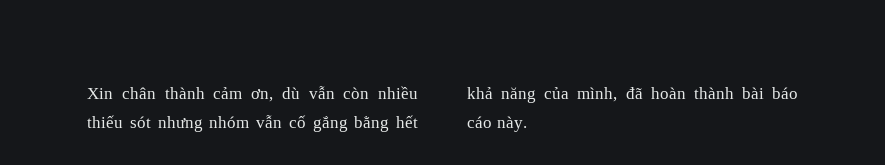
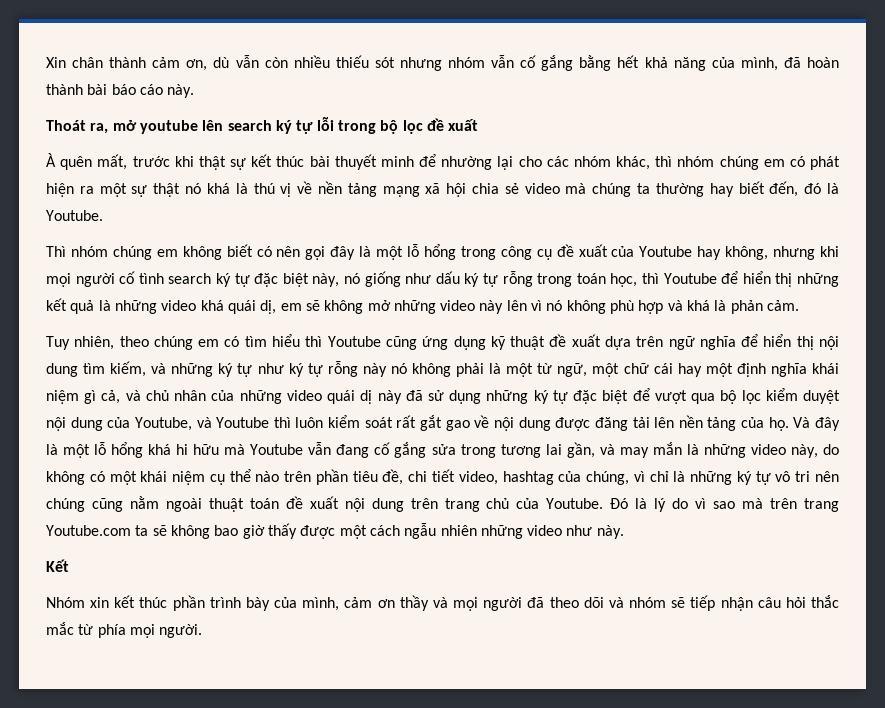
(527, 124) none -> [46,117,479,134] [46,153,840,170] [46,181,839,197] [46,210,103,221] [46,244,839,260] [46,271,840,287] [46,298,800,314] [46,334,839,350] [46,361,840,377] [46,388,841,404] [46,415,840,431] [46,442,839,458] [46,469,839,485] [46,496,839,512] [46,523,624,539] [46,559,69,572] [46,595,839,611] [46,622,203,638] // Thoát ra, mở youtube lên search ký tự lỗi trong bộ lọc đề xuất // À quên mất, trước khi thật sự kết thúc bài thuyết minh để nhường lại cho các nhóm khác, thì nhóm chúng em có phát hiện ra một sự thật nó khá là thú vị về nền tảng mạng xã hội chia sẻ video mà chúng ta thường hay biết đến, đó là Youtube. // Thì nhóm chúng em không biết có nên gọi đây là một lỗ hổng trong công cụ đề xuất của Youtube hay không, nhưng khi mọi người cố tình search ký tự đặc biệt này, nó giống như dấu ký tự rỗng trong toán học, thì Youtube để hiển thị những kết quả là những video khá quái dị, em sẽ không mở những video này lên vì nó không phù hợp và khá là phản cảm. // Tuy nhiên, theo chúng em có tìm hiểu thì Youtube cũng ứng dụng kỹ thuật đề xuất dựa trên ngữ nghĩa để hiển thị nội dung tìm kiếm, và những ký tự như ký tự rỗng này nó không phải là một từ ngữ, một chữ cái hay một định nghĩa khái niệm gì cả, và chủ nhân của những video quái dị này đã sử dụng những ký tự đặc biệt để vượt qua bộ lọc kiểm duyệt nội dung của Youtube, và Youtube thì luôn kiểm soát rất gắt gao về nội dung được đăng tải lên nền tảng của họ. Và đây là một lỗ hổng khá hi hữu mà Youtube vẫn đang cố gắng sửa trong tương lai gần, và may mắn là những video này, do không có một khái niệm cụ thể nào trên phần tiêu đề, chi tiết video, hashtag của chúng, vì chỉ là những ký tự vô tri nên chúng cũng nằm ngoài thuật toán đề xuất nội dung trên trang chủ của Youtube. Đó là lý do vì sao mà trên trang Youtube.com ta sẽ không bao giờ thấy được một cách ngẫu nhiên những video như này. // Kết // Nhóm xin kết thúc phần trình bày của mình, cảm ơn thầy và mọi người đã theo dõi và nhóm sẽ tiếp nhận câu hỏi thắc mắc từ phía mọi người.

